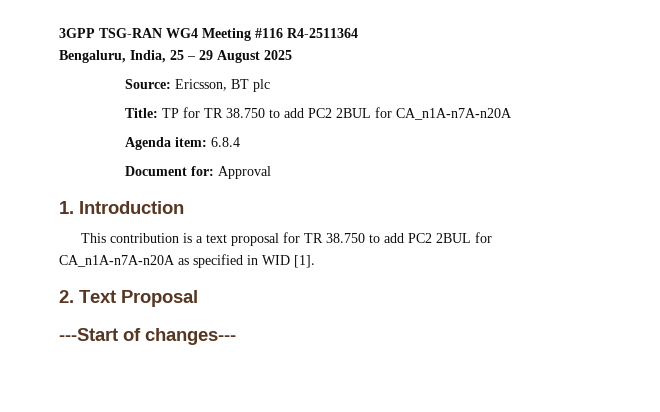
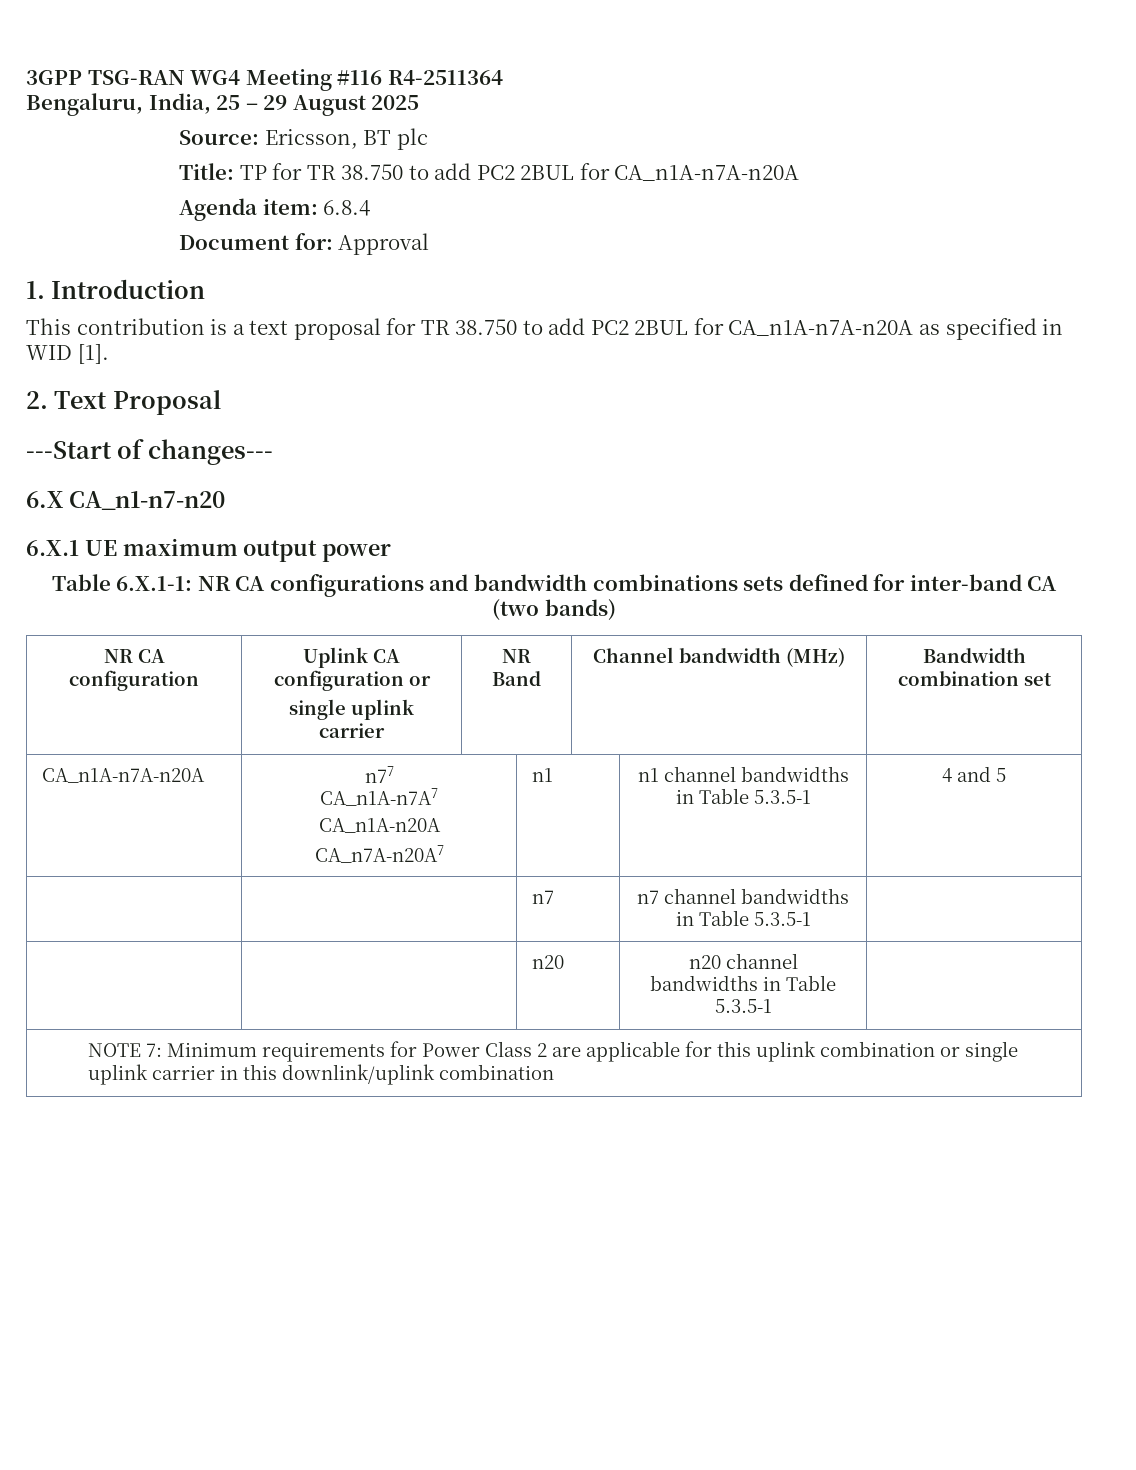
(236, 336) none -> [26,491,226,510] [26,538,392,562] [51,574,1058,597] [492,599,616,621] [103,649,165,663] [69,670,199,691] [303,647,400,668] [273,670,431,691] [289,699,414,720] [319,723,385,738] [502,649,531,663] [492,671,541,686] [593,647,845,667] [922,648,1026,663] [897,671,1052,686] [41,768,205,783] [364,766,394,783] [320,788,438,806] [318,818,441,833] [314,845,444,863] [531,768,553,782] [637,766,849,782] [675,788,811,804] [942,766,1006,782] [531,890,554,904] [637,888,849,904] [675,910,811,926] [531,955,564,969] [688,953,798,969] [650,975,836,991] [714,999,772,1013] [87,1041,1018,1062] [87,1064,554,1085] // 6.X CA_n1-n7-n20 // 6.X.1 UE maximum output power // Table 6.X.1-1: NR CA configurations and bandwidth combinations sets defined for inter-band CA (two bands) // NR CA configuration | Uplink CA configuration or // single uplink carrier | NR Band | Channel bandwidth (MHz) | Bandwidth combination set // CA_n1A-n7A-n20A | n77 // CA_n1A-n7A7 // CA_n1A-n20A // CA_n7A-n20A7 | n1 | n1 channel bandwidths in Table 5.3.5-1 | 4 and 5 // | | n7 | n7 channel bandwidths in Table 5.3.5-1 | // | | n20 | n20 channel bandwidths in Table 5.3.5-1 | // NOTE 7: Minimum requirements for Power Class 2 are applicable for this uplink combination or single uplink carrier in this downlink/uplink combination

